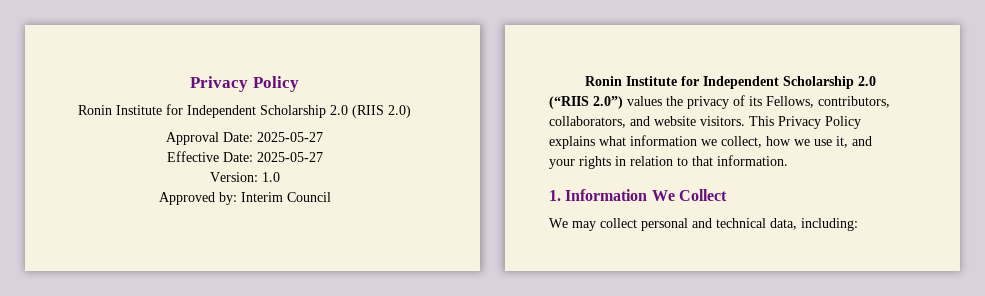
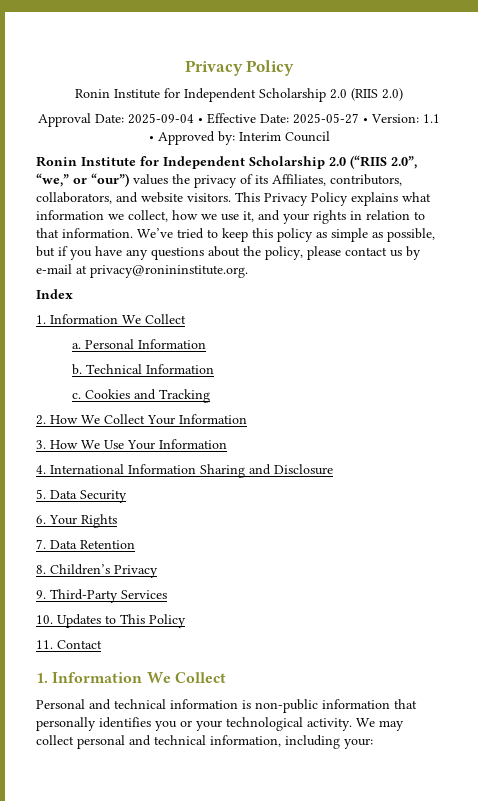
[257,132,323,142] 2025-05-27 // -> [128,113,203,124] 2025-09-04 •
[209,172,280,182] // Version: 1.0 // -> [363,114,440,123] [148,136,154,141] • Version: 1.1 •
[593,96,623,109] 2.0”) -> [391,156,417,169] [36,173,129,187] 2.0”, “we,” or “our”)
[766,96,814,108] Fellows, -> [272,174,326,186] Affiliates,
[549,189,727,201] // 1. Information We Collect // -> [137,228,435,242] [36,246,421,260] [36,264,248,278] [36,289,73,299] [36,314,186,324] [71,339,206,349] [71,364,214,375] [71,389,210,403] [36,414,247,425] [36,439,227,450] [36,464,333,478] [36,489,127,503] [36,514,117,528] [36,539,135,549] [36,564,158,578] [36,589,167,603] [36,614,186,628] [36,640,102,649] [36,672,226,683] [36,699,417,713] [36,717,352,731] We’ve tried to keep this policy as simple as possible, but if you have any questions about the policy, please contact us by e-mail at privacy@ronininstitute.org. // Index // 1. Information We Collect // a. Personal Information // b. Technical Information // c. Cookies and Tracking // 2. How We Collect Your Information // 3. How We Use Your Information // 4. International Information Sharing and Disclosure // 5. Data Security // 6. Your Rights // 7. Data Retention // 8. Children’s Privacy // 9. Third-Party Services // 10. Updates to This Policy // 11. Contact // 1. Information We Collect // Personal and technical information is non-public information that personally identifies you or your technological activity.
[770,218,858,231] data, including: -> [210,735,373,749] information, including your:

